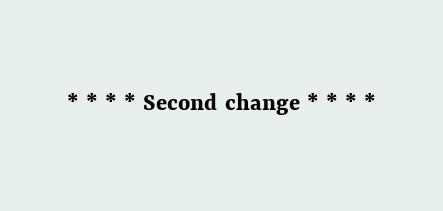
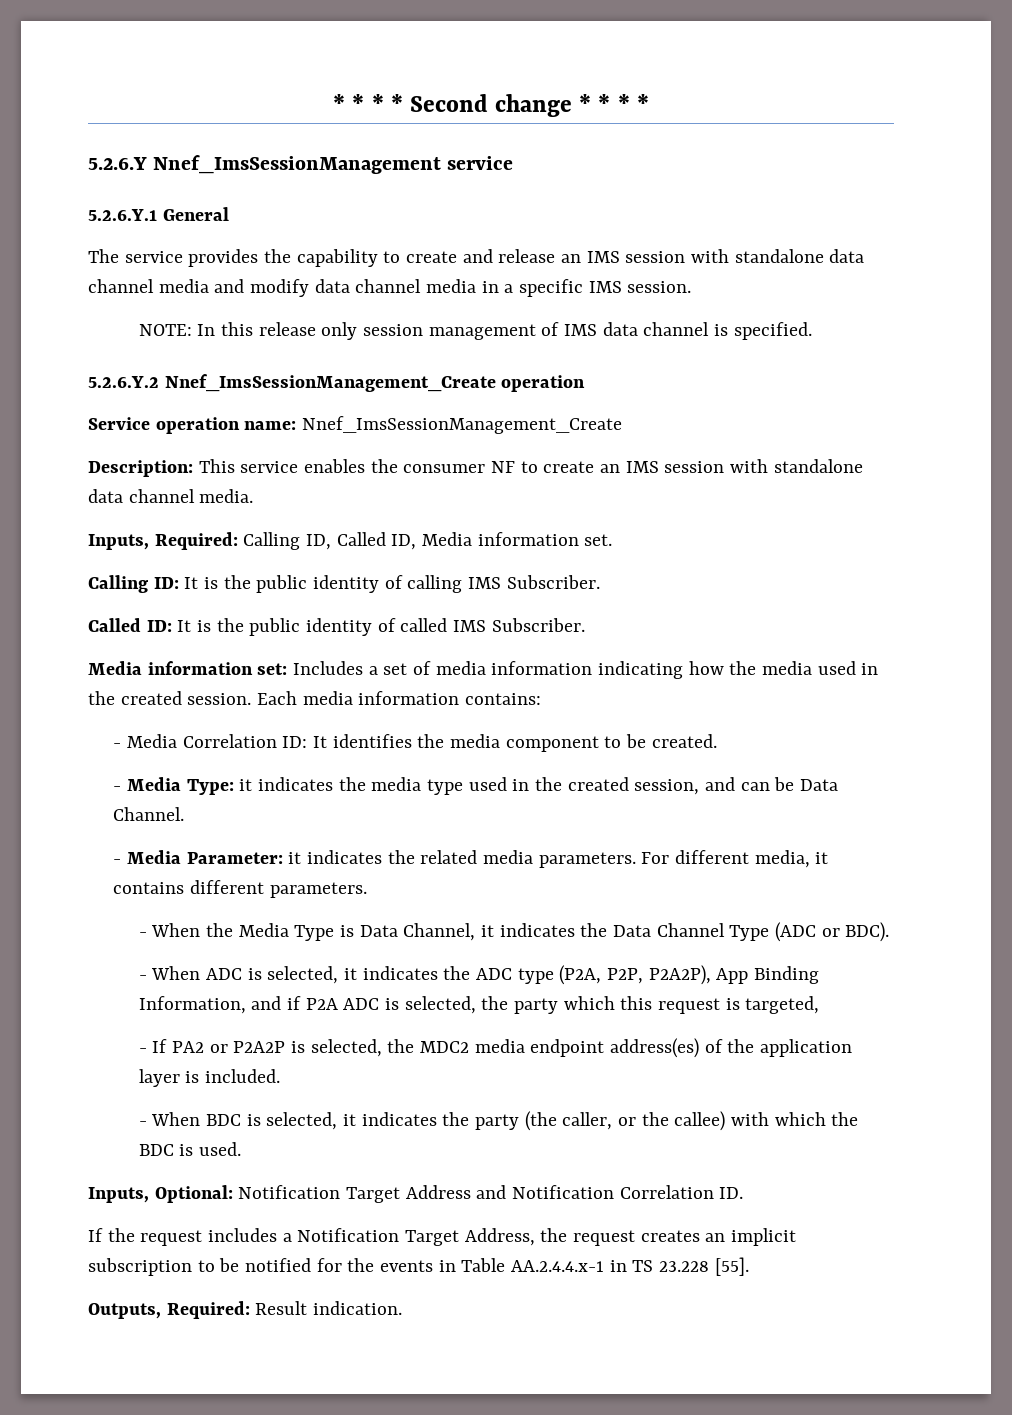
(376, 101) none -> [88,155,514,174] [88,207,229,221] [88,249,865,267] [88,279,692,297] [138,322,812,340] [88,374,586,392] [88,416,623,434] [88,459,863,477] [88,489,254,503] [88,532,613,550] [88,575,600,593] [88,618,585,636] [88,661,879,679] [88,691,542,705] [113,734,717,752] [113,777,839,795] [113,807,185,821] [113,850,829,868] [113,880,367,898] [138,922,890,942] [138,965,820,985] [138,996,820,1014] [138,1038,853,1058] [138,1069,281,1087] [138,1111,859,1131] [138,1142,242,1156] [88,1185,744,1203] [88,1228,797,1246] [88,1257,749,1276] [88,1301,403,1319] // 5.2.6.Y Nnef_ImsSessionManagement service // 5.2.6.Y.1 General // The service provides the capability to create and release an IMS session with standalone data channel media and modify data channel media in a specific IMS session. // NOTE: In this release only session management of IMS data channel is specified. // 5.2.6.Y.2 Nnef_ImsSessionManagement_Create operation // Service operation name: Nnef_ImsSessionManagement_Create // Description: This service enables the consumer NF to create an IMS session with standalone data channel media. // Inputs, Required: Calling ID, Called ID, Media information set. // Calling ID: It is the public identity of calling IMS Subscriber. // Called ID: It is the public identity of called IMS Subscriber. // Media information set: Includes a set of media information indicating how the media used in the created session. Each media information contains: // - Media Correlation ID: It identifies the media component to be created. // - Media Type: it indicates the media type used in the created session, and can be Data Channel. // - Media Parameter: it indicates the related media parameters. For different media, it contains different parameters. // - When the Media Type is Data Channel, it indicates the Data Channel Type (ADC or BDC). // - When ADC is selected, it indicates the ADC type (P2A, P2P, P2A2P), App Binding Information, and if P2A ADC is selected, the party which this request is targeted, // - If PA2 or P2A2P is selected, the MDC2 media endpoint address(es) of the application layer is included. // - When BDC is selected, it indicates the party (the caller, or the callee) with which the BDC is used. // Inputs, Optional: Notification Target Address and Notification Correlation ID. // If the request includes a Notification Target Address, the request creates an implicit subscription to be notified for the events in Table AA.2.4.4.x-1 in TS 23.228 [55]. // Outputs, Required: Result indication.

